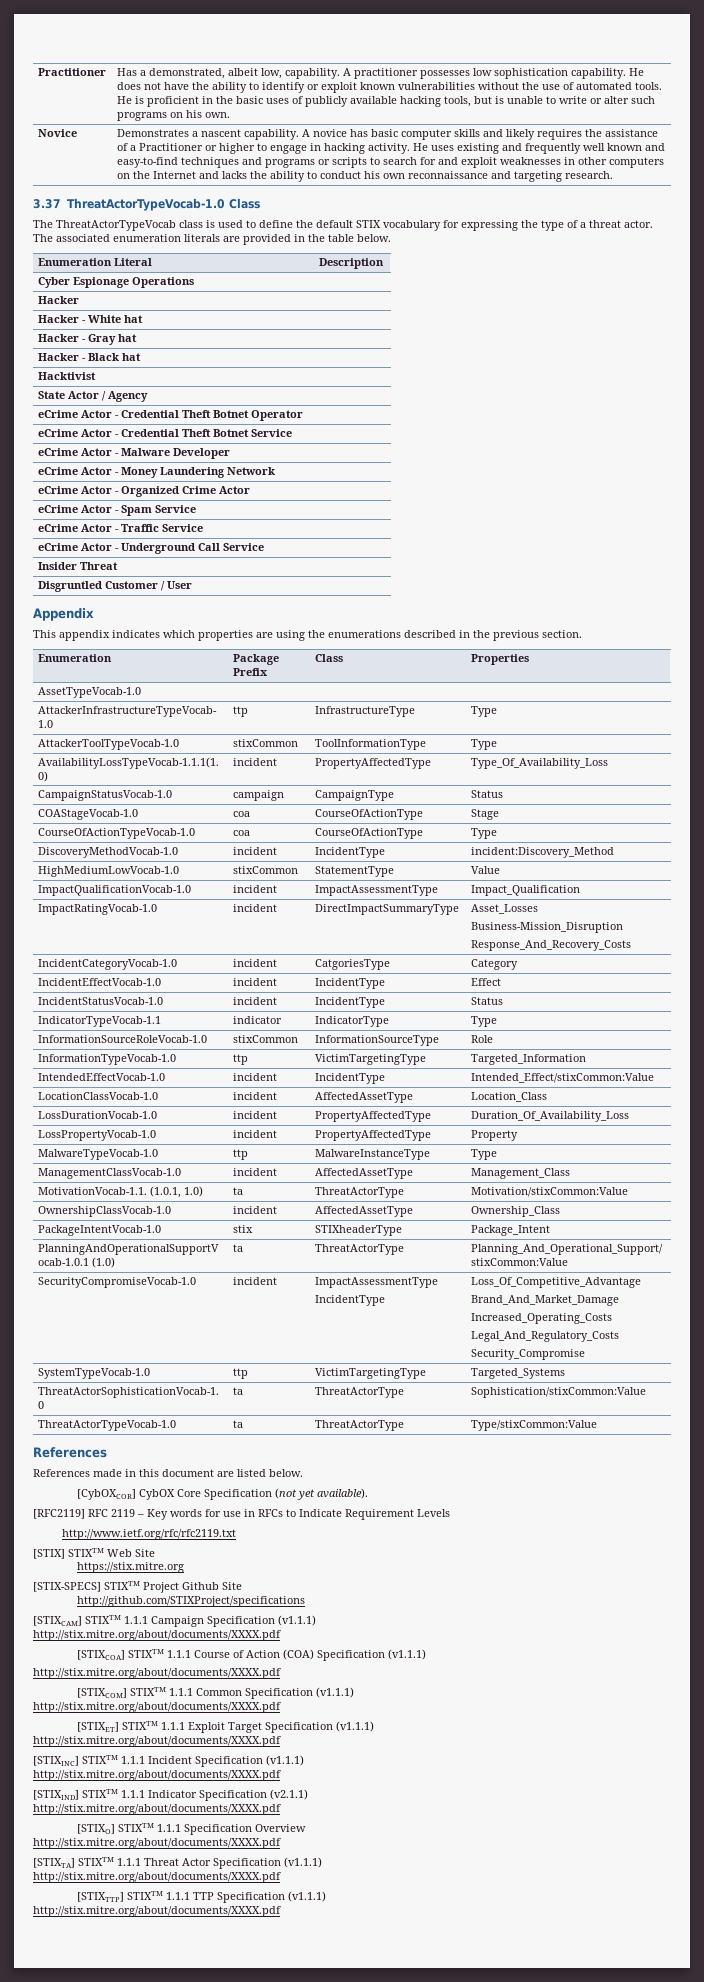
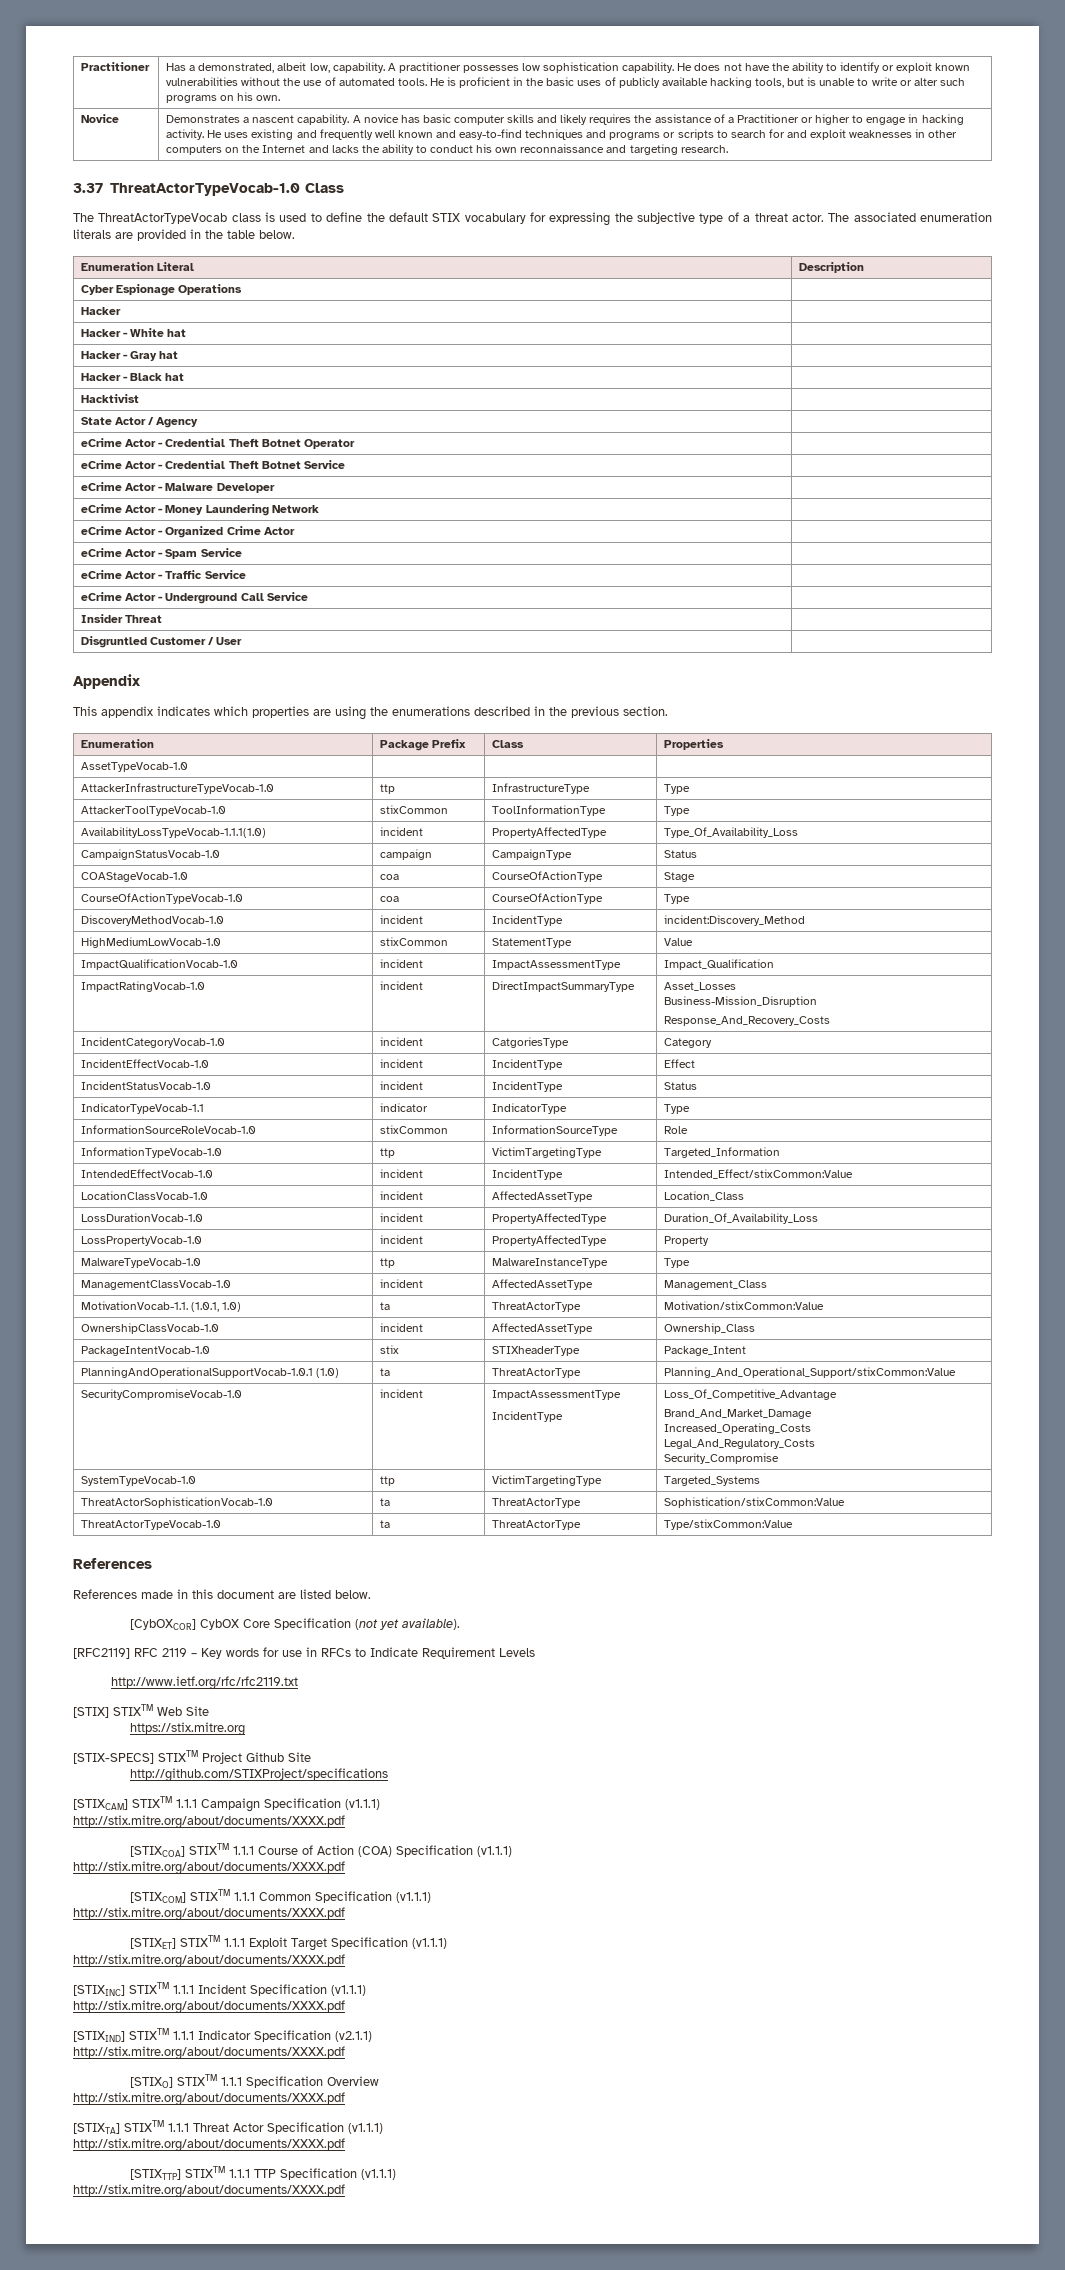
(538, 224) none -> [637,212,696,224] subjective

